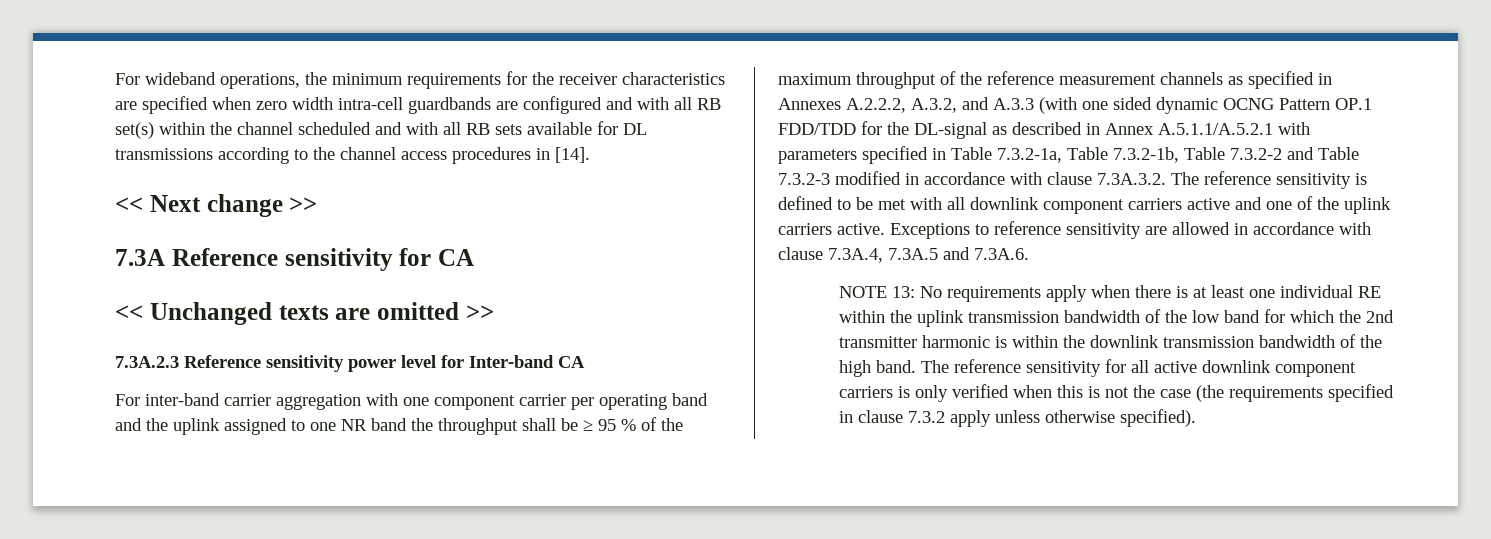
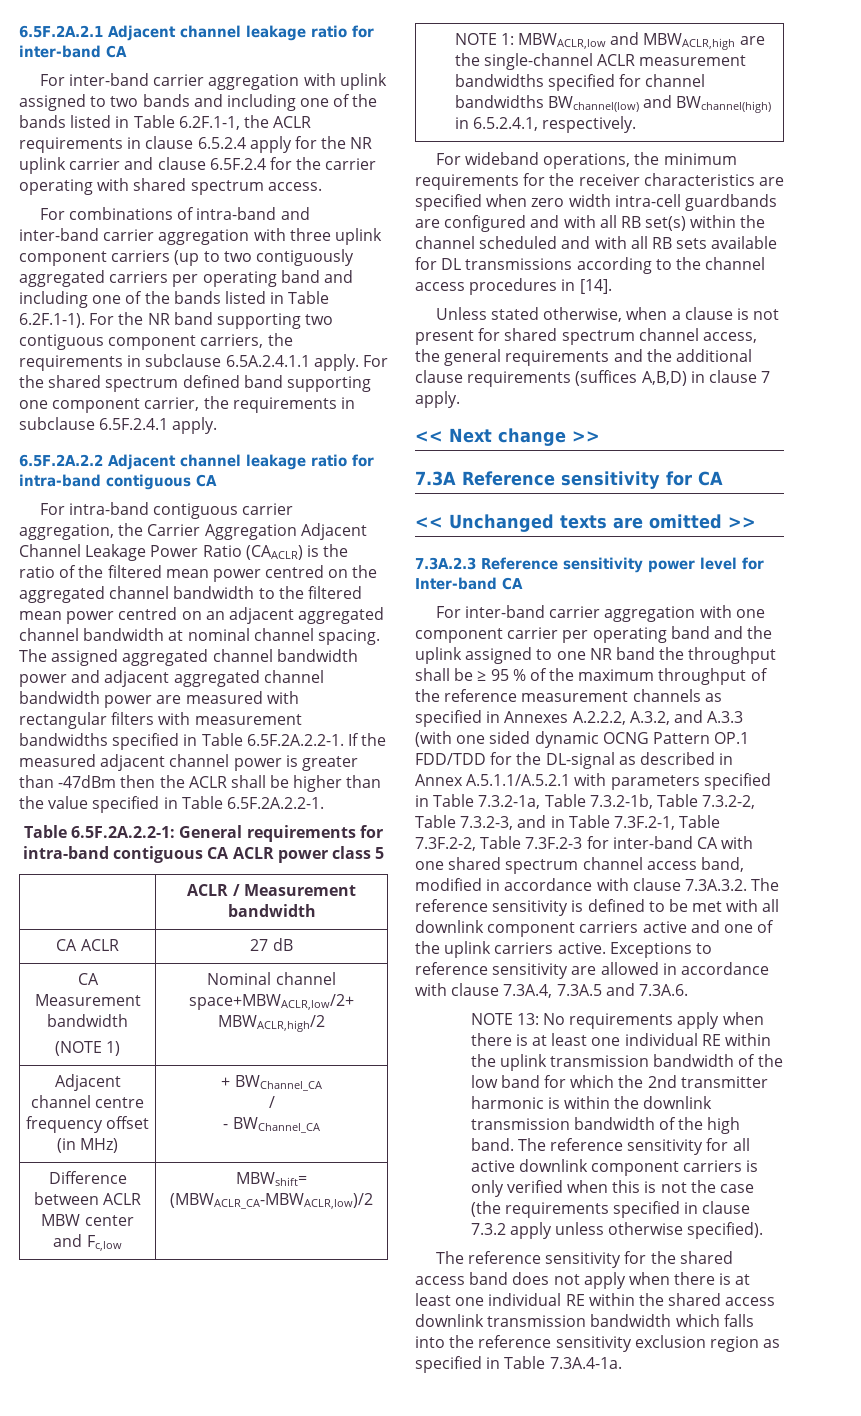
(115, 79) none -> [19,25,374,41] [19,45,127,58] [39,73,387,90] [19,94,378,111] [19,115,312,130] [19,136,373,153] [19,157,377,174] [19,178,322,195] [39,207,310,220] [19,228,382,245] [19,249,354,266] [19,270,353,287] [19,291,330,308] [19,312,334,329] [19,333,293,350] [19,354,388,371] [19,375,371,392] [19,396,355,413] [19,417,218,434] [19,454,374,470] [19,474,217,490] [39,502,294,519] [19,523,367,540] [19,544,349,561] [19,565,378,582] [19,586,362,603] [19,607,385,624] [19,628,380,645] [19,649,358,666] [19,670,324,687] [19,691,299,708] [19,712,302,729] [19,733,387,750] [19,754,358,771] [19,775,382,792] [19,796,324,813] [24,825,383,842] [22,846,385,863] [187,884,356,896] [227,904,316,917] [56,939,119,951] [250,938,293,951] [77,973,99,985] [34,994,141,1006] [47,1014,128,1027] [54,1041,121,1056] [207,972,336,985] [189,994,354,1010] [218,1015,325,1032] [54,1074,121,1091] [30,1095,145,1108] [25,1116,150,1133] [56,1138,119,1153] [221,1075,322,1091] [268,1096,275,1108] [223,1117,320,1133] [48,1171,127,1184] [33,1192,142,1205] [41,1214,134,1226] [53,1234,122,1251] [236,1172,307,1186] [170,1193,373,1209] [454,32,765,50] [454,53,747,70] [454,74,706,91] [454,95,772,113] [454,116,637,133] 6.5F.2A.2.1 Adjacent channel leakage ratio for inter-band CA // For inter-band carrier aggregation with uplink assigned to two bands and including one of the bands listed in Table 6.2F.1-1, the ACLR requirements in clause 6.5.2.4 apply for the NR uplink carrier and clause 6.5F.2.4 for the carrier operating with shared spectrum access. // For combinations of intra-band and inter-band carrier aggregation with three uplink component carriers (up to two contiguously aggregated carriers per operating band and including one of the bands listed in Table 6.2F.1-1). For the NR band supporting two contiguous component carriers, the requirements in subclause 6.5A.2.4.1.1 apply. For the shared spectrum defined band supporting one component carrier, the requirements in subclause 6.5F.2.4.1 apply. // 6.5F.2A.2.2 Adjacent channel leakage ratio for intra-band contiguous CA // For intra-band contiguous carrier aggregation, the Carrier Aggregation Adjacent Channel Leakage Power Ratio (CAACLR) is the ratio of the filtered mean power centred on the aggregated channel bandwidth to the filtered mean power centred on an adjacent aggregated channel bandwidth at nominal channel spacing. The assigned aggregated channel bandwidth power and adjacent aggregated channel bandwidth power are measured with rectangular filters with measurement bandwidths specified in Table 6.5F.2A.2.2-1. If the measured adjacent channel power is greater than -47dBm then the ACLR shall be higher than the value specified in Table 6.5F.2A.2.2-1. // Table 6.5F.2A.2.2-1: General requirements for intra-band contiguous CA ACLR power class 5 // | ACLR / Measurement bandwidth // CA ACLR | 27 dB // CA Measurement bandwidth // (NOTE 1) | Nominal channel space+MBWACLR,low/2+ MBWACLR,high/2 // Adjacent channel centre frequency offset (in MHz) | + BWChannel_CA // / // - BWChannel_CA // Difference between ACLR MBW center and Fc,low | MBWshift= (MBWACLR_CA-MBWACLR,low)/2 // NOTE 1: MBWACLR,low and MBWACLR,high are the single-channel ACLR measurement bandwidths specified for channel bandwidths BWchannel(low) and BWchannel(high) in 6.5.2.4.1, respectively. //
(590, 155) none -> [435,307,780,322] [415,328,757,345] [415,349,752,366] [415,370,771,387] [415,391,460,408] // Unless stated otherwise, when a clause is not present for shared spectrum channel access, the general requirements and the additional clause requirements (suffices A,B,D) in clause 7 apply.
[1230,147,1359,160] [778,173,830,185] 7.3.2-2 and Table 7.3.2-3 -> [702,795,756,809] [415,815,721,830] [415,836,754,851] [415,857,744,874] 7.3.2-2, Table 7.3.2-3, and in Table 7.3F.2-1, Table 7.3F.2-2, Table 7.3F.2-3 for inter-band CA with one shared spectrum channel access band,
(1196, 418) none -> [435,1251,733,1268] [415,1272,751,1289] [415,1293,776,1306] [415,1314,754,1327] [415,1335,781,1352] [415,1356,622,1373] // The reference sensitivity for the shared access band does not apply when there is at least one individual RE within the shared access downlink transmission bandwidth which falls into the reference sensitivity exclusion region as specified in Table 7.3A.4-1a.

